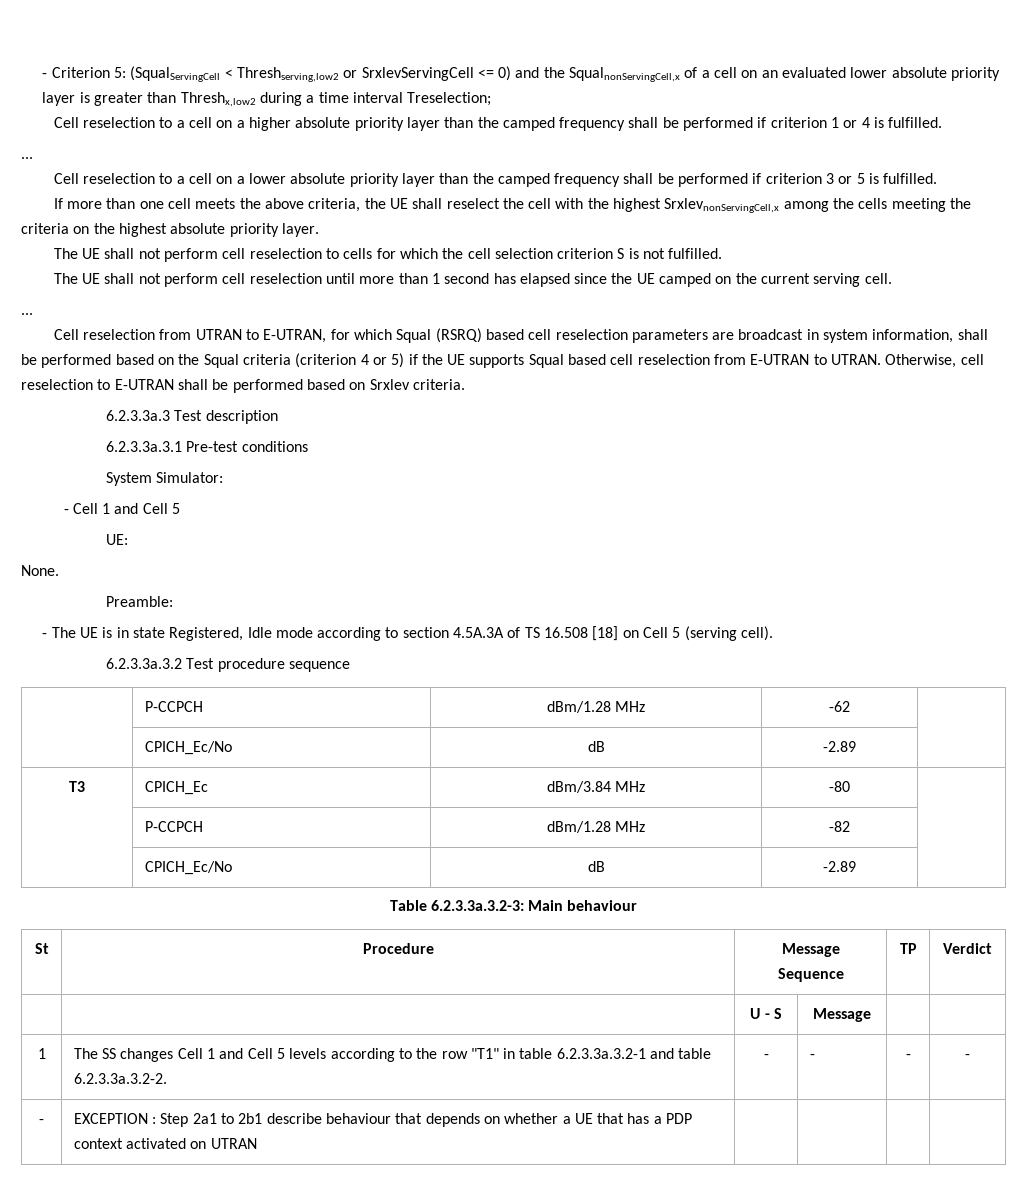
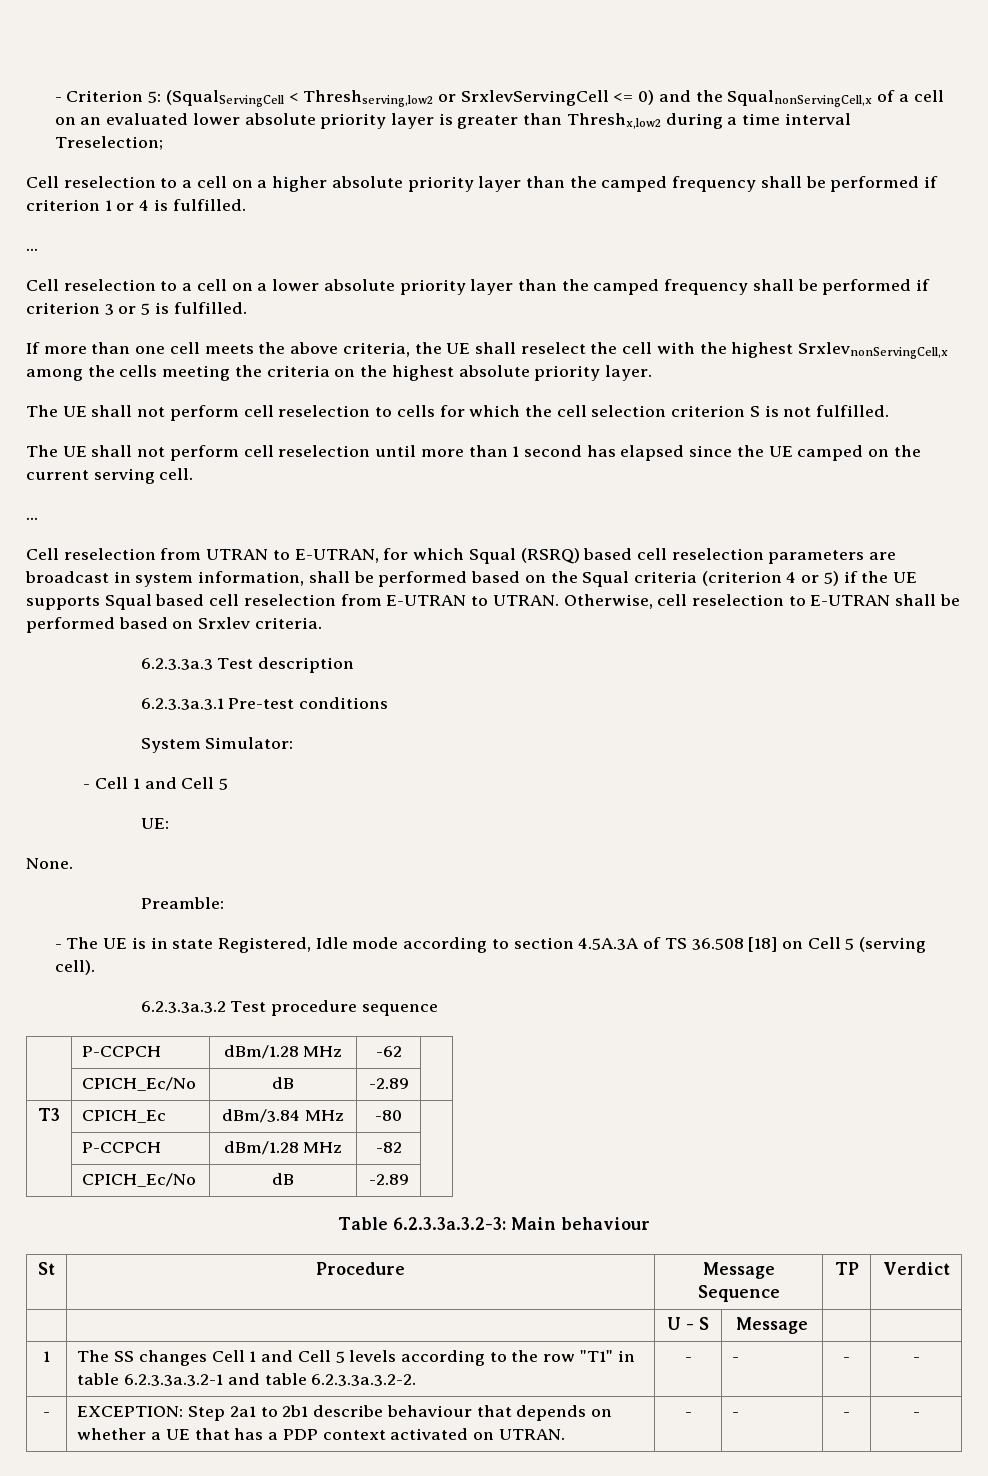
[544,627,589,638] 16.508 -> [691,938,744,950] 36.508
[73,1113,157,1124] EXCEPTION : -> [77,1406,184,1417] EXCEPTION:
[210,1138,257,1149] UTRAN | | | | -> [498,1429,565,1440] [684,1412,692,1417] [732,1412,740,1417] [843,1412,850,1417] [912,1412,920,1417] UTRAN. | - | - | - | -

